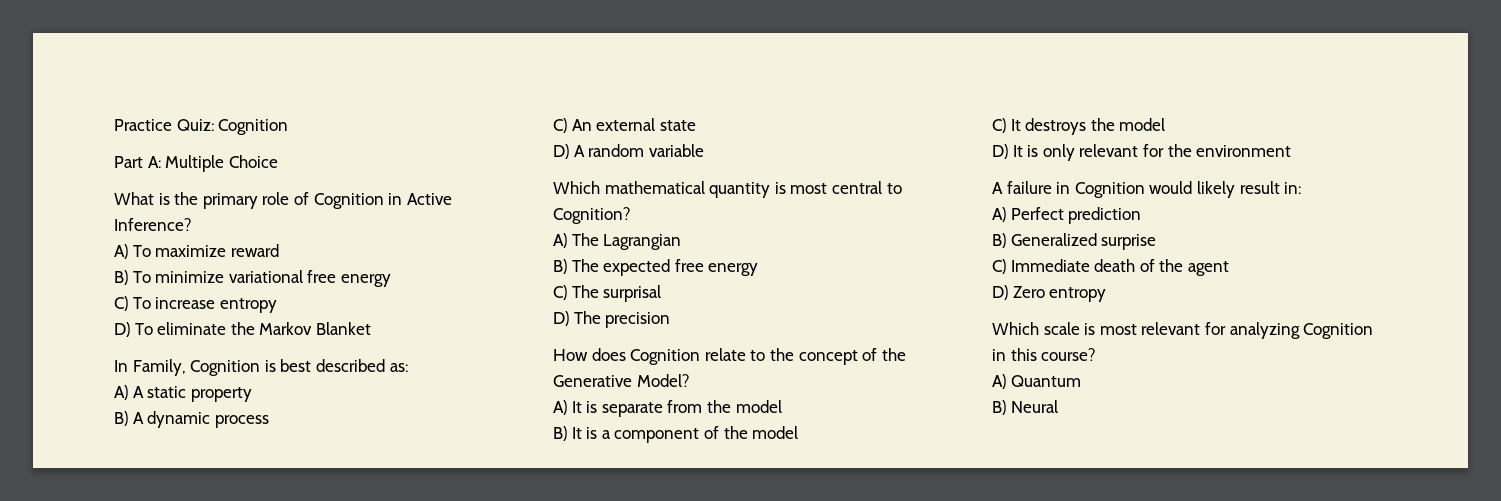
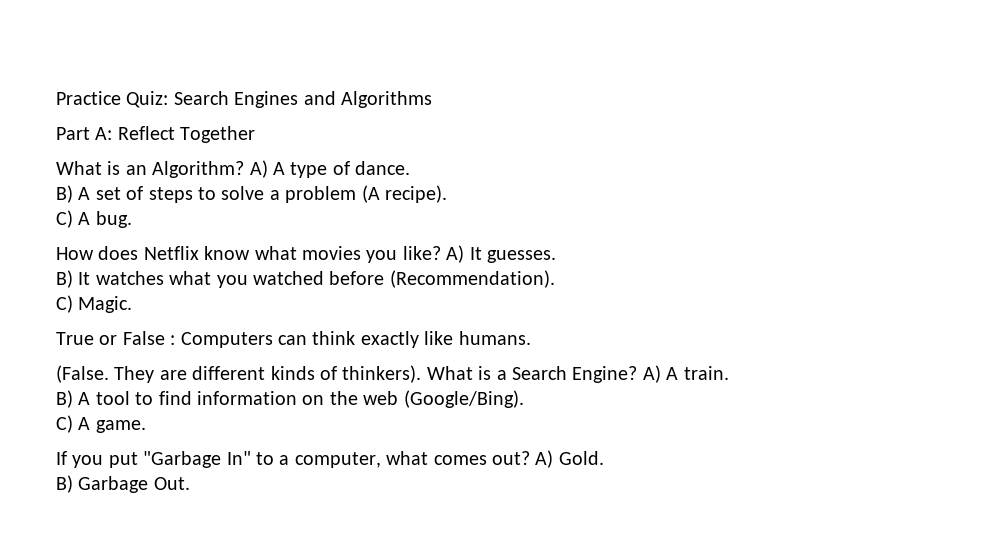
[218,119,289,135] Cognition -> [173,91,432,108] Search Engines and Algorithms
[165,155,278,172] [114,192,452,209] [114,218,192,231] [114,244,279,259] [114,270,391,287] [114,296,277,313] [114,322,371,337] [114,359,408,376] [114,385,252,402] [114,411,269,428] [553,118,696,133] [553,144,704,159] [553,181,902,198] [553,207,631,224] [553,233,682,250] [553,259,759,276] [553,285,662,302] [553,311,671,328] [553,348,906,365] [553,374,690,387] [553,400,782,417] [553,426,799,443] [992,118,1166,135] [992,144,1292,161] [992,181,1302,198] [992,207,1142,224] [992,233,1157,250] [992,259,1229,276] [992,285,1107,302] [992,322,1374,339] [992,348,1097,361] [992,374,1081,389] [992,400,1058,415] Multiple Choice // What is the primary role of Cognition in Active Inference? // A) To maximize reward // B) To minimize variational free energy // C) To increase entropy // D) To eliminate the Markov Blanket // In Family, Cognition is best described as: // A) A static property // B) A dynamic process // C) An external state // D) A random variable // Which mathematical quantity is most central to Cognition? // A) The Lagrangian // B) The expected free energy // C) The surprisal // D) The precision // How does Cognition relate to the concept of the Generative Model? // A) It is separate from the model // B) It is a component of the model // C) It destroys the model // D) It is only relevant for the environment // A failure in Cognition would likely result in: // A) Perfect prediction // B) Generalized surprise // C) Immediate death of the agent // D) Zero entropy // Which scale is most relevant for analyzing Cognition in this course? // A) Quantum // B) Neural -> [117,126,256,143] [56,160,411,178] [56,185,447,203] [56,210,132,228] [56,245,556,263] [56,270,555,288] [56,295,133,313] [56,331,531,348] [56,365,729,383] [56,390,524,408] [56,415,146,433] [56,450,604,468] [56,475,190,493] Reflect Together // What is an Algorithm? A) A type of dance. // B) A set of steps to solve a problem (A recipe). // C) A bug. // How does Netflix know what movies you like? A) It guesses. // B) It watches what you watched before (Recommendation). // C) Magic. // True or False : Computers can think exactly like humans. // (False. They are different kinds of thinkers). What is a Search Engine? A) A train. // B) A tool to find information on the web (Google/Bing). // C) A game. // If you put "Garbage In" to a computer, what comes out? A) Gold. // B) Garbage Out.

